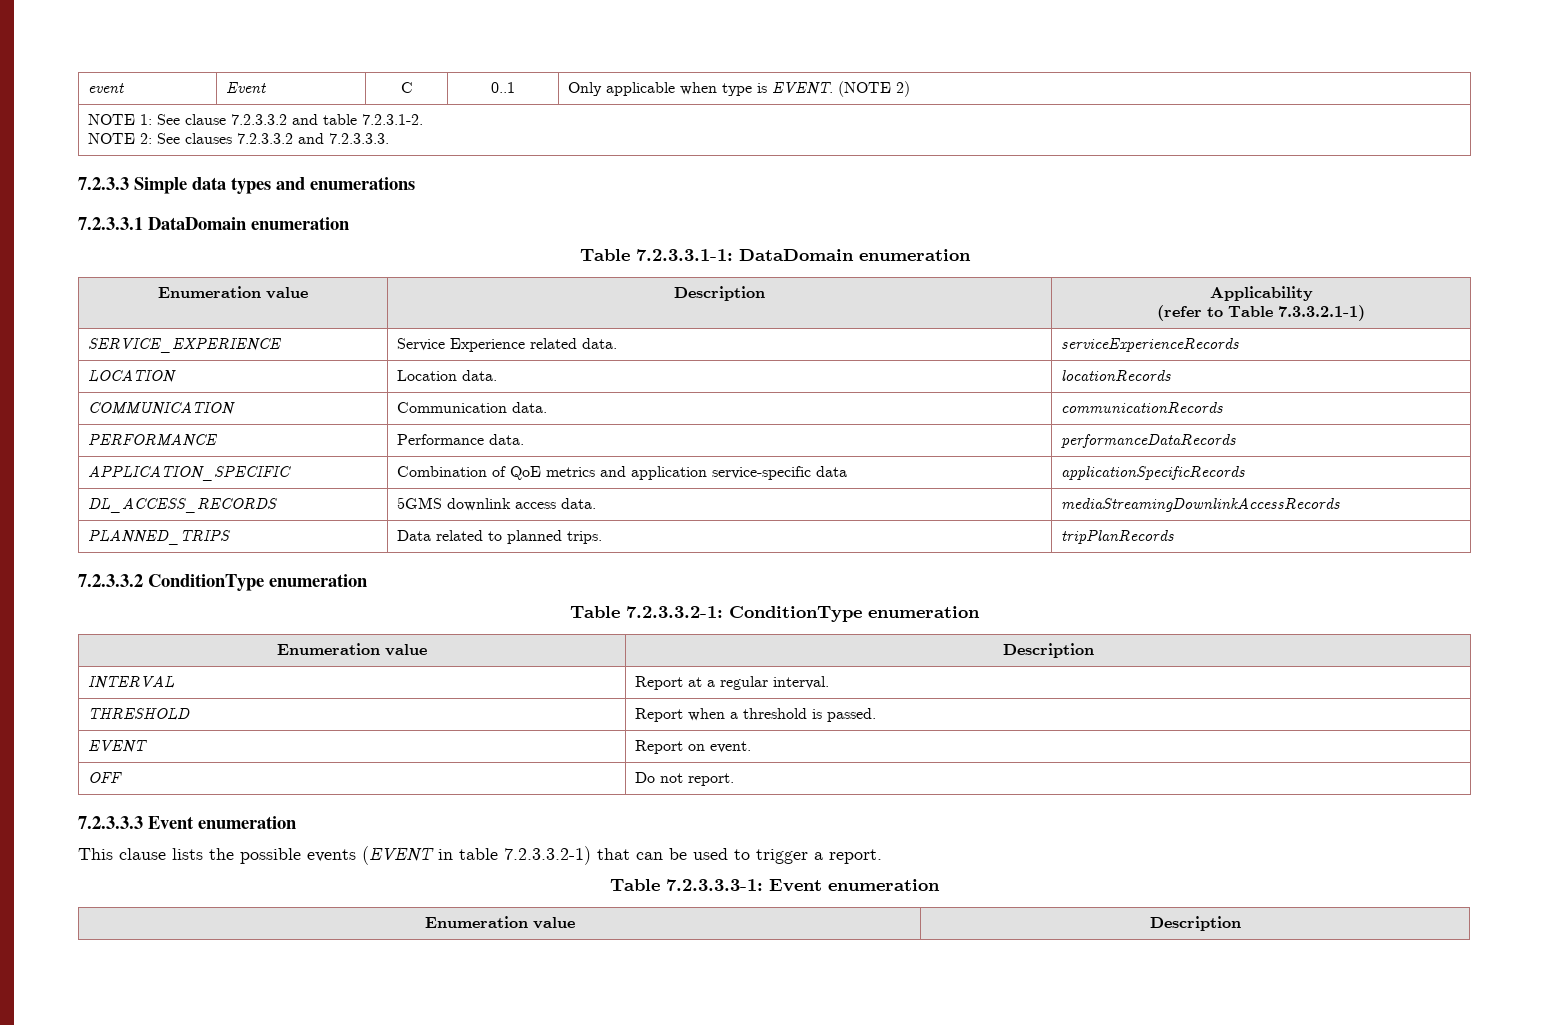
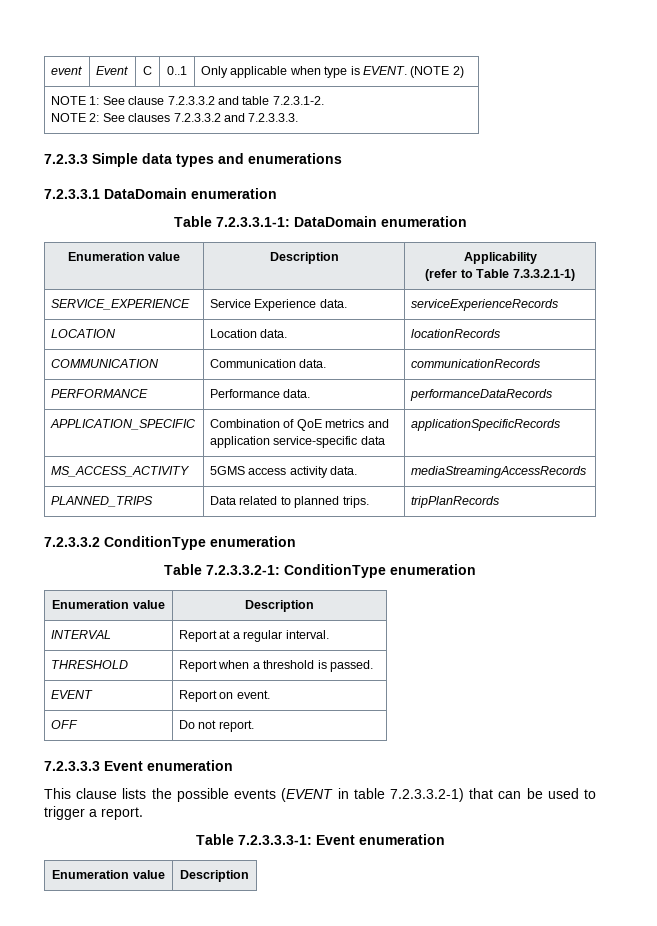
[529,338,577,349] related -> (317, 305) none
[87,497,278,513] DL_ACCESS_RECORDS -> [51,466,191,477] MS_ACCESS_ACTIVITY
[446,498,596,511] [1060,497,1340,512] downlink access data. | mediaStreamingDownlinkAccessRecords -> [248,466,358,478] [411,466,587,478] access activity data. | mediaStreamingAccessRecords

